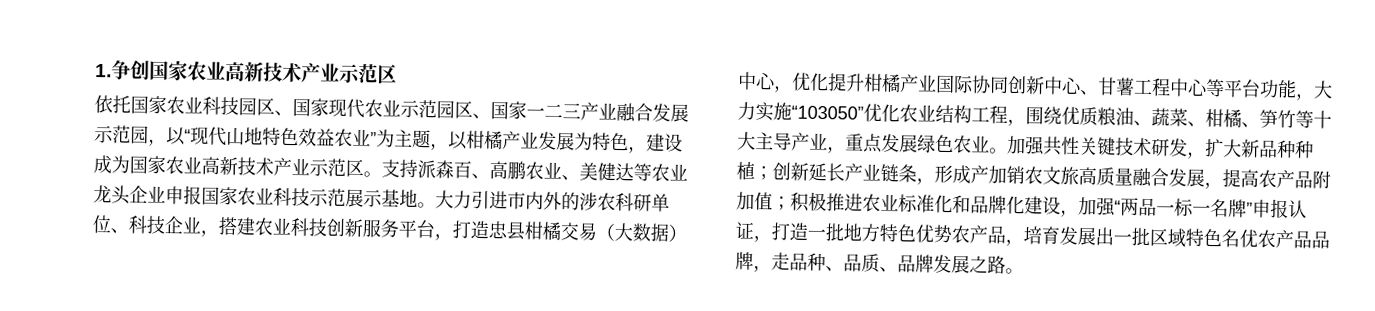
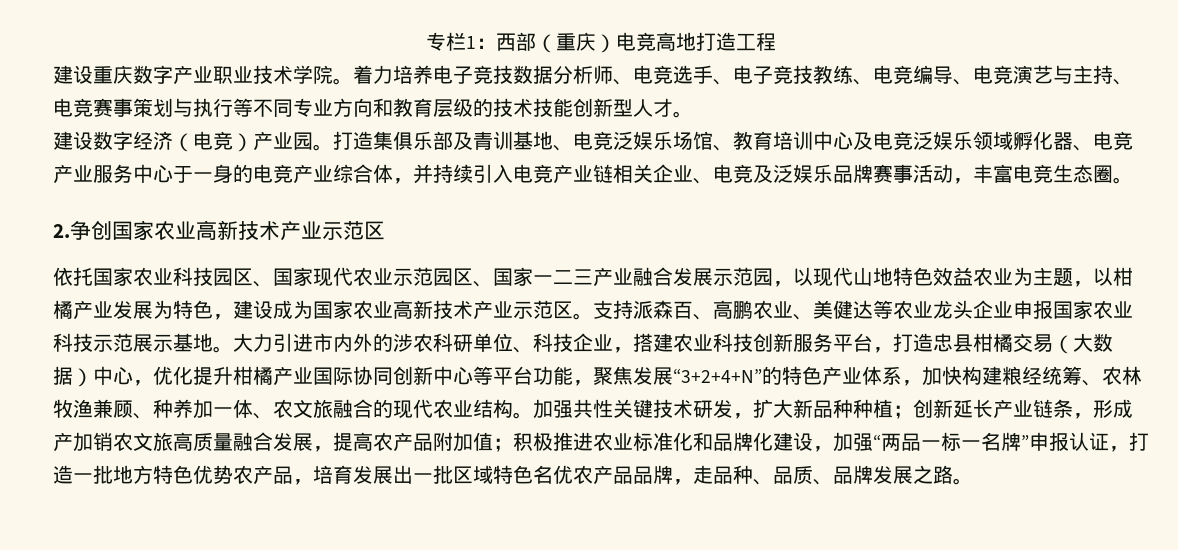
[95,63,112,78] 1. -> [426,32,776,53] [53,65,1133,85] [53,98,693,118] [53,131,1133,152] [53,164,1133,184] [53,224,70,238] 专栏1：西部（重庆）电竞高地打造工程 // 建设重庆数字产业职业技术学院。着力培养电子竞技数据分析师、电竞选手、电子竞技教练、电竞编导、电竞演艺与主持、电竞赛事策划与执行等不同专业方向和教育层级的技术技能创新型人才。 // 建设数字经济（电竞）产业园。打造集俱乐部及青训基地、电竞泛娱乐场馆、教育培训中心及电竞泛娱乐领域孵化器、电竞产业服务中心于一身的电竞产业综合体，并持续引入电竞产业链相关企业、电竞及泛娱乐品牌赛事活动，丰富电竞生态圈。 // 2.
[184,129,191,143] “ -> (813, 276) none
[370,132,377,146] ” -> (1013, 276) none
[1079,77,1333,101] [737,101,1332,129] [737,131,990,154] 、甘薯工程中心等平台功能，大力实施“103050”优化农业结构工程，围绕优质粮油、蔬菜、柑橘、笋竹等十大主导产业，重点发展绿色农业 -> [473,366,1142,386] [53,399,513,419] 等平台功能，聚焦发展“3+2+4+N”的特色产业体系，加快构建粮经统筹、农林牧渔兼顾、种养加一体、农文旅融合的现代农业结构

